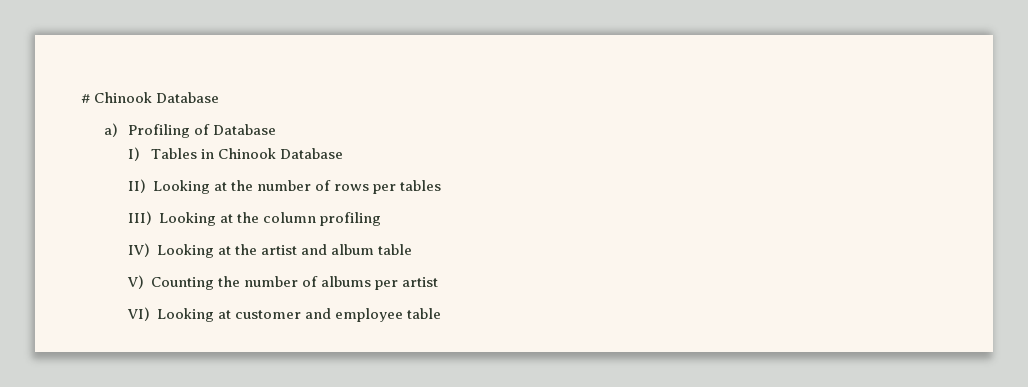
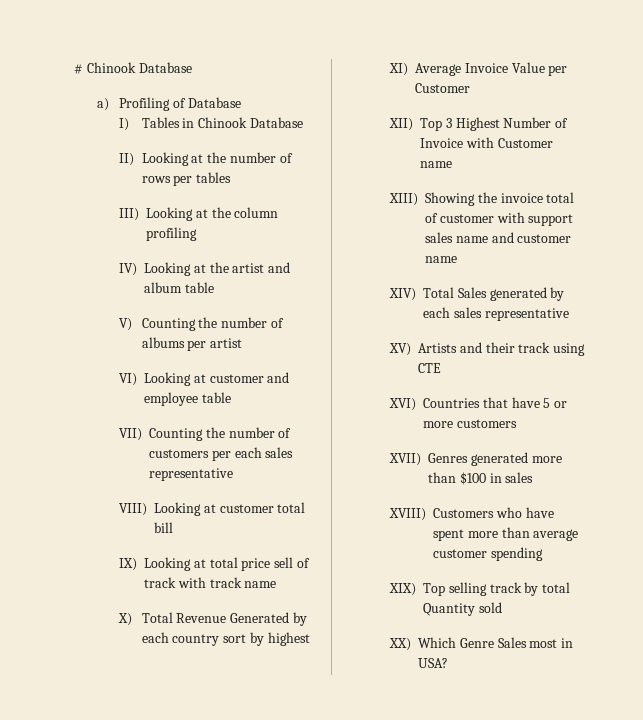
(442, 313) none -> [119,427,292,441] [149,447,294,461] [149,468,234,481] [119,502,306,516] [154,522,174,533] [119,557,311,571] [144,577,277,588] [118,612,308,626] [141,632,310,646] [389,62,568,76] [415,83,471,93] [389,117,569,131] [420,137,553,148] [420,161,453,168] [389,192,575,206] [425,212,574,226] [425,232,572,243] [425,256,458,263] [389,287,565,301] [423,307,569,321] [389,342,586,356] [418,363,442,373] [389,397,568,411] [423,419,517,428] [389,452,562,466] [428,472,534,485] [389,507,554,521] [433,527,579,541] [433,547,543,561] [389,582,571,596] [423,602,502,616] [389,637,574,651] [418,658,449,668] // VII) Counting the number of customers per each sales representative // VIII) Looking at customer total bill // IX) Looking at total price sell of track with track name // X) Total Revenue Generated by each country sort by highest // XI) Average Invoice Value per Customer // XII) Top 3 Highest Number of Invoice with Customer name // XIII) Showing the invoice total of customer with support sales name and customer name // XIV) Total Sales generated by each sales representative // XV) Artists and their track using CTE // XVI) Countries that have 5 or more customers // XVII) Genres generated more than $100 in sales // XVIII) Customers who have spent more than average customer spending // XIX) Top selling track by total Quantity sold // XX) Which Genre Sales most in USA?

